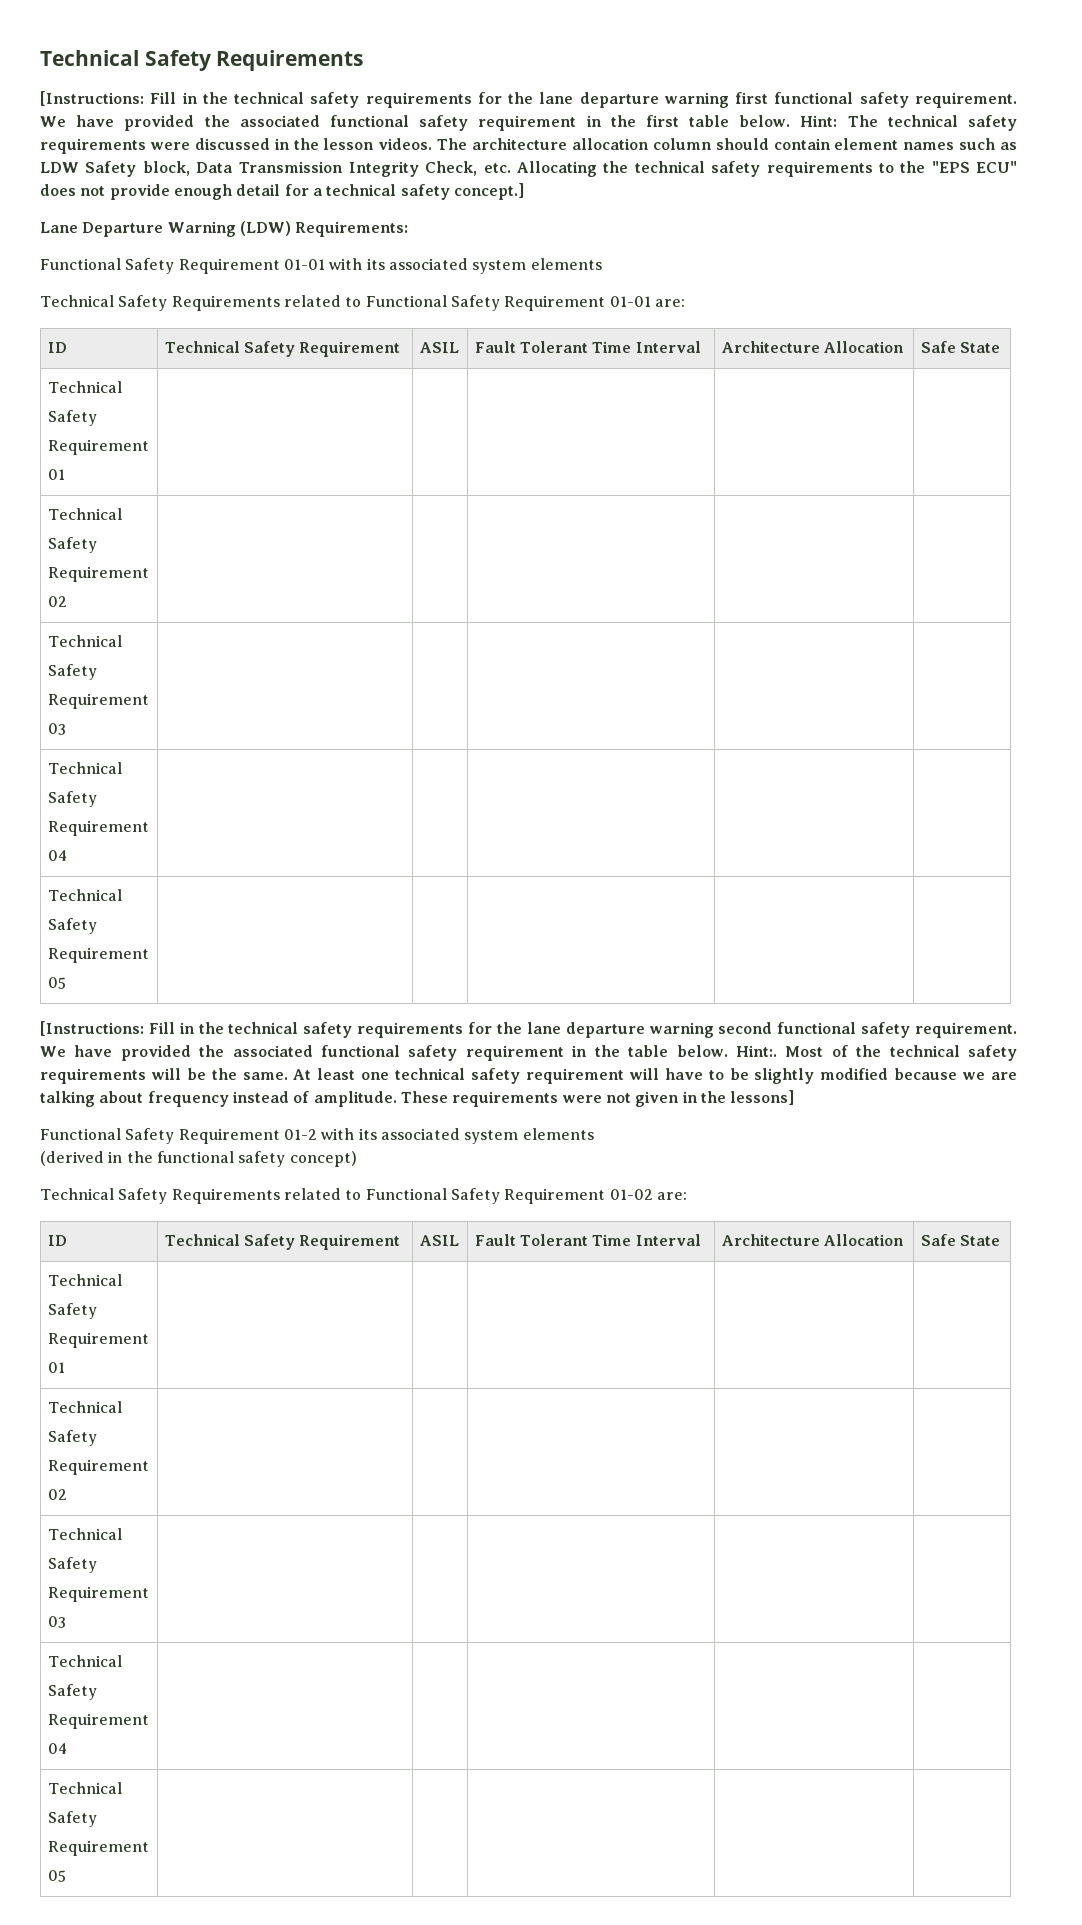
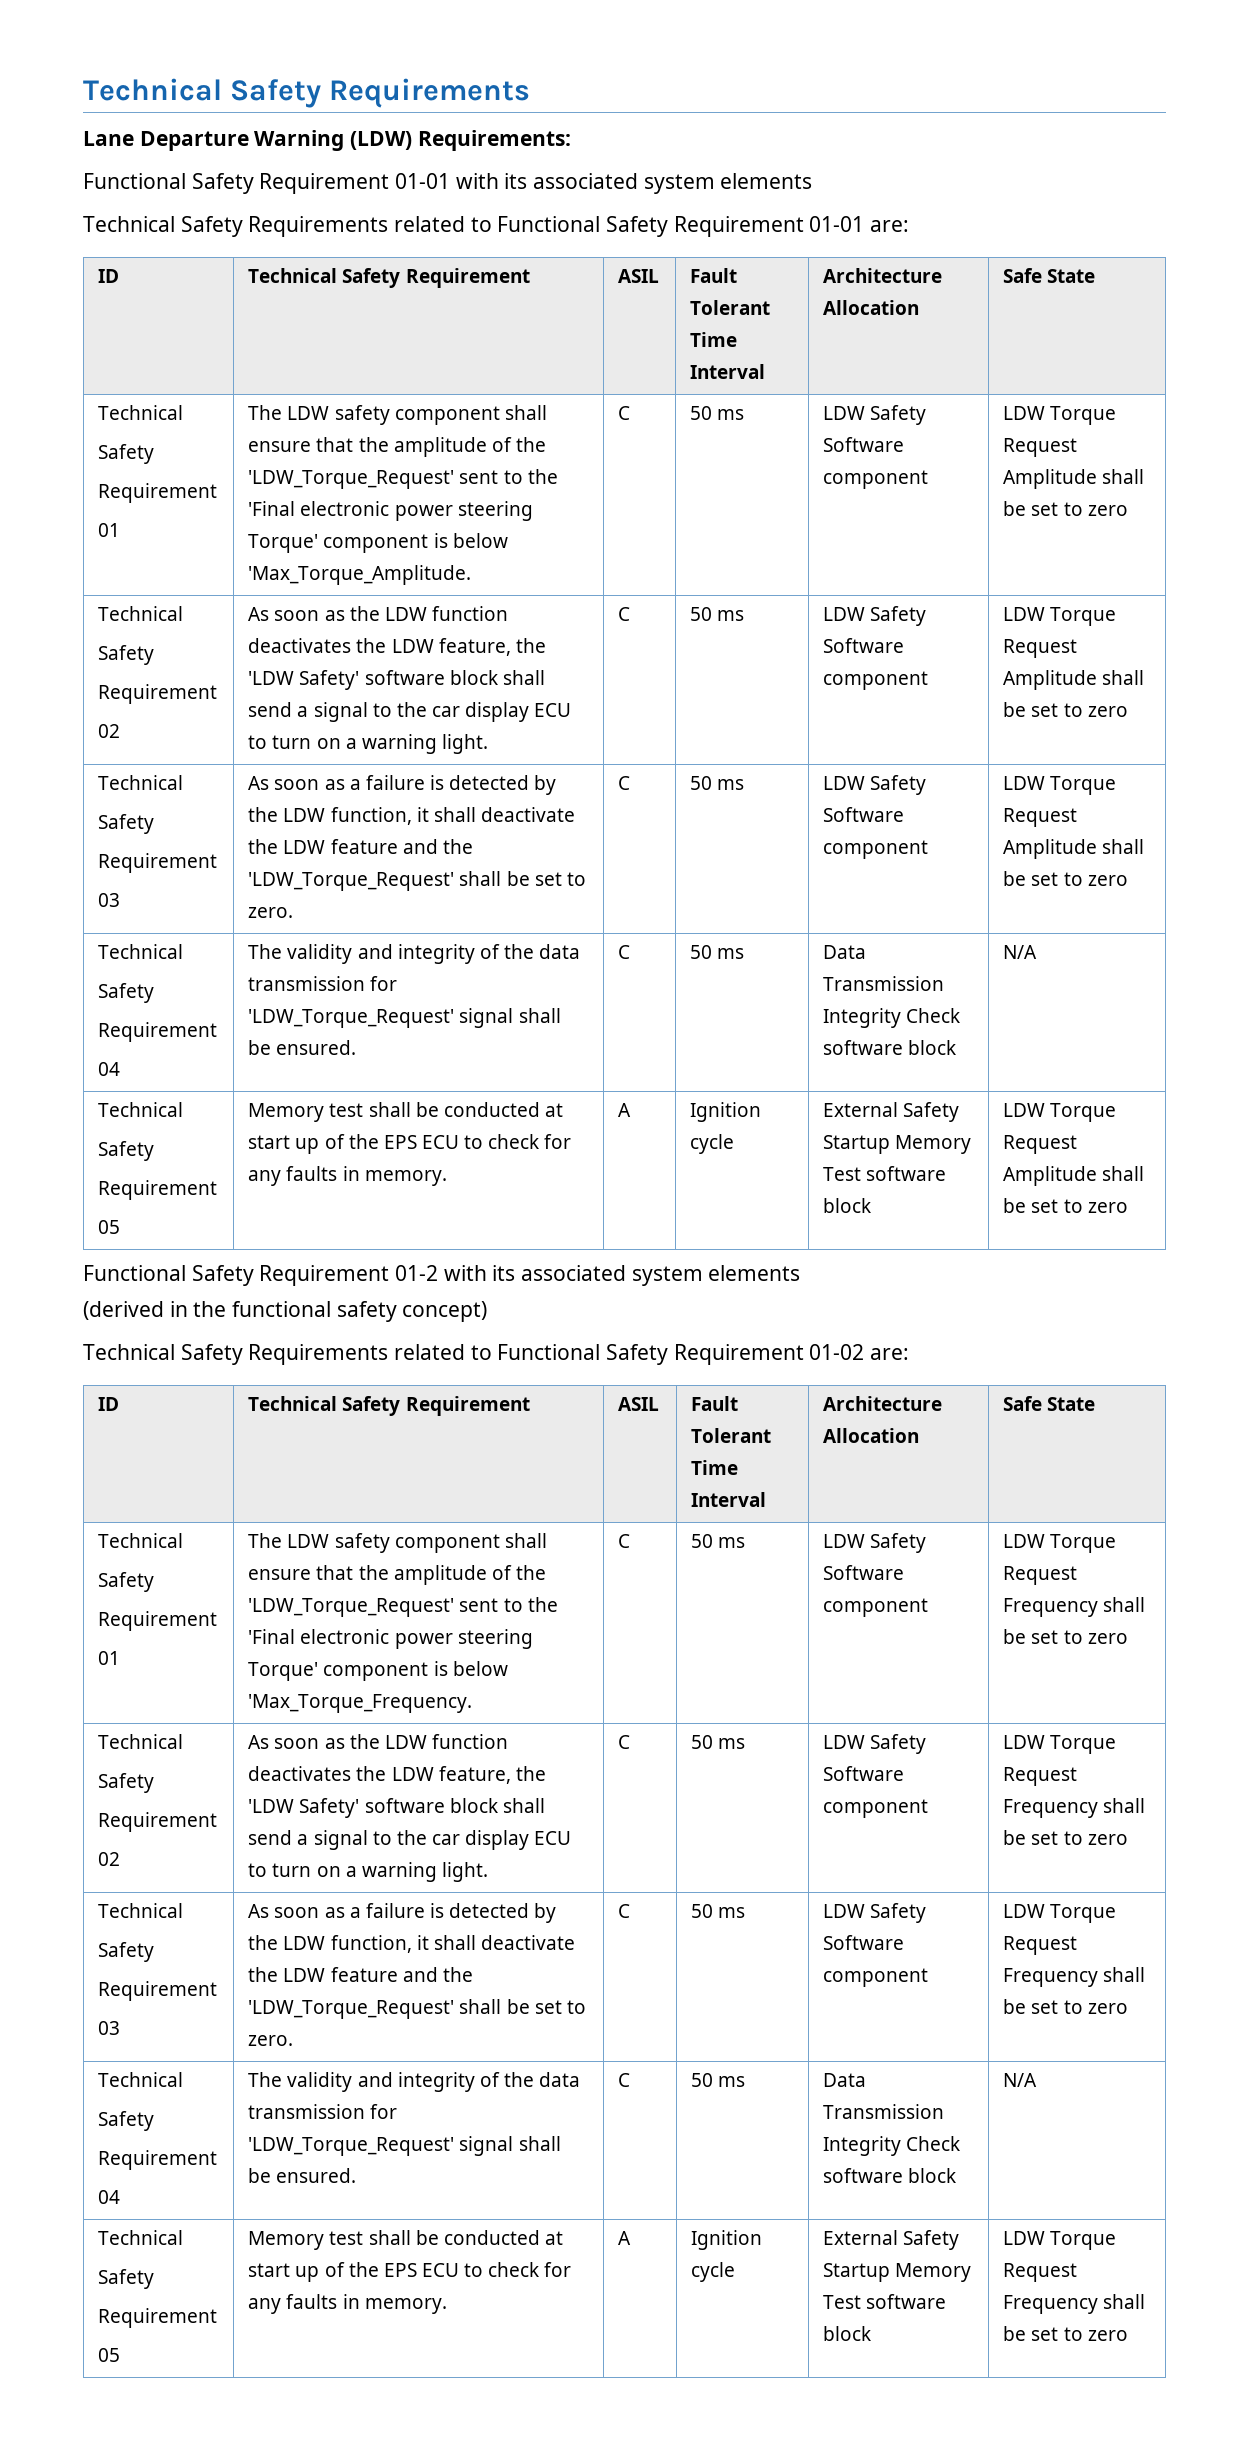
[40,50,364,71] [40,91,1017,108] [40,115,1017,131] [40,138,1017,154] [40,161,1017,177] [40,183,524,200] Technical Safety Requirements // [Instructions: Fill in the technical safety requirements for the lane departure warning first functional safety requirement. We have provided the associated functional safety requirement in the first table below. Hint: The technical safety requirements were discussed in the lesson videos. The architecture allocation column should contain element names such as LDW Safety block, Data Transmission Integrity Check, etc. Allocating the technical safety requirements to the "EPS ECU" does not provide enough detail for a technical safety concept.] -> [83,78,531,108] Technical Safety Requirements
[47,508,122,520] [47,537,97,553] [47,566,149,582] [47,596,67,607] [47,635,122,647] [47,664,97,680] [47,693,149,709] [47,723,66,735] [47,762,122,774] [47,791,97,807] [47,820,149,836] [47,850,67,861] [47,889,122,901] [47,918,97,934] [47,947,149,963] [47,977,66,989] [40,1021,1018,1038] [40,1045,1017,1061] [40,1068,1018,1084] [40,1090,795,1107] | | | | // Technical // Safety // Requirement // 02 | | | | | // Technical // Safety // Requirement // 03 | | | | | // Technical // Safety // Requirement // 04 | | | | | // Technical // Safety // Requirement // 05 | | | | | // [Instructions: Fill in the technical safety requirements for the lane departure warning second functional safety requirement. We have provided the associated functional safety requirement in the table below. Hint:. Most of the technical safety requirements will be the same. At least one technical safety requirement will have to be slightly modified because we are talking about frequency instead of amplitude. These requirements were not given in the lessons] -> [248,405,547,425] [248,437,547,457] [248,469,558,489] [248,501,533,521] [248,533,508,553] [248,565,472,585] [618,406,631,420] [690,406,745,420] [823,405,927,425] [823,437,905,452] [823,470,929,489] [1003,406,1117,425] [1003,438,1078,457] [1003,469,1145,489] [1003,501,1128,516] [98,606,184,621] [98,645,155,665] [98,684,218,704] [98,724,121,738] [248,606,509,621] [248,638,546,656] [248,670,545,690] [248,702,572,722] [248,734,489,754] [618,607,631,621] [690,607,745,621] [823,606,927,626] [823,638,905,653] [823,671,929,690] [1003,607,1117,626] [1003,639,1078,658] [1003,670,1145,690] [1003,702,1128,717] [98,775,184,790] [98,814,155,834] [98,853,218,873] [98,893,121,907] [248,775,557,795] [248,807,576,825] [248,839,473,854] [248,871,586,891] [248,907,294,918] [618,776,631,790] [690,776,745,790] [823,775,927,795] [823,807,905,822] [823,840,929,859] [1003,776,1117,795] [1003,808,1078,827] [1003,839,1145,859] [1003,871,1128,886] [98,944,184,959] [98,983,155,1003] [98,1022,218,1042] [98,1062,121,1076] [248,944,581,964] [248,976,398,991] [248,1008,561,1028] [248,1040,357,1055] [618,945,631,959] [690,945,745,959] [823,945,867,959] [823,976,945,991] [823,1008,961,1028] [823,1040,957,1055] [1003,945,1038,959] [98,1102,184,1117] [98,1141,155,1161] [98,1180,218,1200] [98,1220,121,1234] [248,1102,564,1122] [248,1134,572,1154] [248,1166,447,1186] [618,1103,632,1117] [690,1102,762,1122] [690,1134,735,1154] [823,1102,960,1122] [823,1135,972,1154] [823,1166,947,1181] [823,1198,872,1213] [1003,1103,1117,1122] [1003,1135,1078,1154] [1003,1166,1145,1186] [1003,1198,1128,1213] The LDW safety component shall ensure that the amplitude of the 'LDW_Torque_Request' sent to the 'Final electronic power steering Torque' component is below 'Max_Torque_Amplitude. | C | 50 ms | LDW Safety Software component | LDW Torque Request Amplitude shall be set to zero // Technical // Safety // Requirement // 02 | As soon as the LDW function deactivates the LDW feature, the 'LDW Safety' software block shall send a signal to the car display ECU to turn on a warning light. | C | 50 ms | LDW Safety Software component | LDW Torque Request Amplitude shall be set to zero // Technical // Safety // Requirement // 03 | As soon as a failure is detected by the LDW function, it shall deactivate the LDW feature and the 'LDW_Torque_Request' shall be set to zero. | C | 50 ms | LDW Safety Software component | LDW Torque Request Amplitude shall be set to zero // Technical // Safety // Requirement // 04 | The validity and integrity of the data transmission for 'LDW_Torque_Request' signal shall be ensured. | C | 50 ms | Data Transmission Integrity Check software block | N/A // Technical // Safety // Requirement // 05 | Memory test shall be conducted at start up of the EPS ECU to check for any faults in memory. | A | Ignition cycle | External Safety Startup Memory Test software block | LDW Torque Request Amplitude shall be set to zero
[47,1401,122,1413] [47,1430,97,1446] [47,1459,149,1475] [47,1489,67,1500] [47,1528,122,1540] [47,1557,97,1573] [47,1586,149,1602] [47,1616,66,1628] [47,1655,122,1667] [47,1684,97,1700] [47,1713,149,1729] [47,1743,67,1754] [47,1782,122,1794] [47,1811,97,1827] [47,1840,149,1856] [47,1870,66,1882] | | | | // Technical // Safety // Requirement // 02 | | | | | // Technical // Safety // Requirement // 03 | | | | | // Technical // Safety // Requirement // 04 | | | | | // Technical // Safety // Requirement // 05 | | | | | -> [248,1533,547,1553] [248,1565,547,1585] [248,1597,558,1617] [248,1629,533,1649] [248,1661,508,1681] [248,1694,473,1713] [618,1534,631,1548] [691,1534,746,1548] [823,1533,927,1553] [823,1565,905,1580] [823,1598,929,1617] [1003,1534,1117,1553] [1003,1566,1078,1585] [1003,1597,1146,1617] [1003,1629,1128,1644] [98,1734,184,1749] [98,1773,155,1793] [98,1812,218,1832] [98,1852,121,1866] [248,1734,509,1749] [248,1766,546,1784] [248,1798,545,1818] [248,1830,572,1850] [248,1862,489,1882] [618,1735,631,1749] [691,1735,746,1749] [823,1734,927,1754] [823,1766,905,1781] [823,1799,929,1818] [1003,1735,1117,1754] [1003,1767,1078,1786] [1003,1798,1146,1818] [1003,1830,1128,1845] [98,1903,184,1918] [98,1942,155,1962] [98,1981,218,2001] [98,2021,121,2035] [248,1903,557,1923] [248,1935,576,1953] [248,1967,473,1982] [248,1999,586,2019] [248,2035,294,2046] [618,1904,631,1918] [691,1904,746,1918] [823,1903,927,1923] [823,1935,905,1950] [823,1968,929,1987] [1003,1904,1117,1923] [1003,1936,1078,1955] [1003,1967,1146,1987] [1003,1999,1128,2014] [98,2072,184,2087] [98,2111,155,2131] [98,2150,218,2170] [98,2190,121,2204] [248,2072,581,2092] [248,2104,398,2119] [248,2136,561,2156] [248,2168,357,2183] [618,2073,631,2087] [691,2073,746,2087] [823,2073,867,2087] [823,2104,945,2119] [823,2136,961,2156] [823,2168,957,2183] [1003,2073,1038,2087] [98,2230,184,2245] [98,2269,155,2289] [98,2308,218,2328] [98,2348,121,2362] [248,2230,564,2250] [248,2262,572,2282] [248,2294,447,2314] [618,2231,632,2245] [691,2230,763,2250] [691,2262,736,2282] [823,2230,960,2250] [823,2263,972,2282] [823,2294,947,2309] [823,2326,872,2341] [1003,2231,1117,2250] [1003,2263,1078,2282] [1003,2294,1146,2314] [1003,2326,1128,2341] The LDW safety component shall ensure that the amplitude of the 'LDW_Torque_Request' sent to the 'Final electronic power steering Torque' component is below 'Max_Torque_Frequency. | C | 50 ms | LDW Safety Software component | LDW Torque Request Frequency shall be set to zero // Technical // Safety // Requirement // 02 | As soon as the LDW function deactivates the LDW feature, the 'LDW Safety' software block shall send a signal to the car display ECU to turn on a warning light. | C | 50 ms | LDW Safety Software component | LDW Torque Request Frequency shall be set to zero // Technical // Safety // Requirement // 03 | As soon as a failure is detected by the LDW function, it shall deactivate the LDW feature and the 'LDW_Torque_Request' shall be set to zero. | C | 50 ms | LDW Safety Software component | LDW Torque Request Frequency shall be set to zero // Technical // Safety // Requirement // 04 | The validity and integrity of the data transmission for 'LDW_Torque_Request' signal shall be ensured. | C | 50 ms | Data Transmission Integrity Check software block | N/A // Technical // Safety // Requirement // 05 | Memory test shall be conducted at start up of the EPS ECU to check for any faults in memory. | A | Ignition cycle | External Safety Startup Memory Test software block | LDW Torque Request Frequency shall be set to zero

